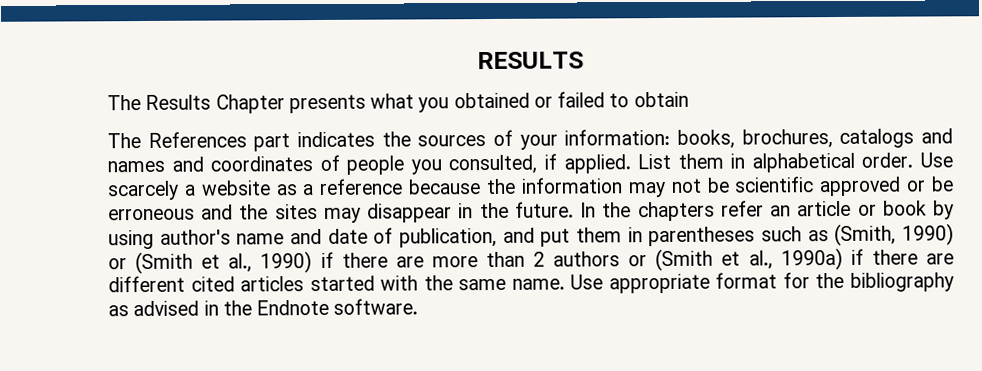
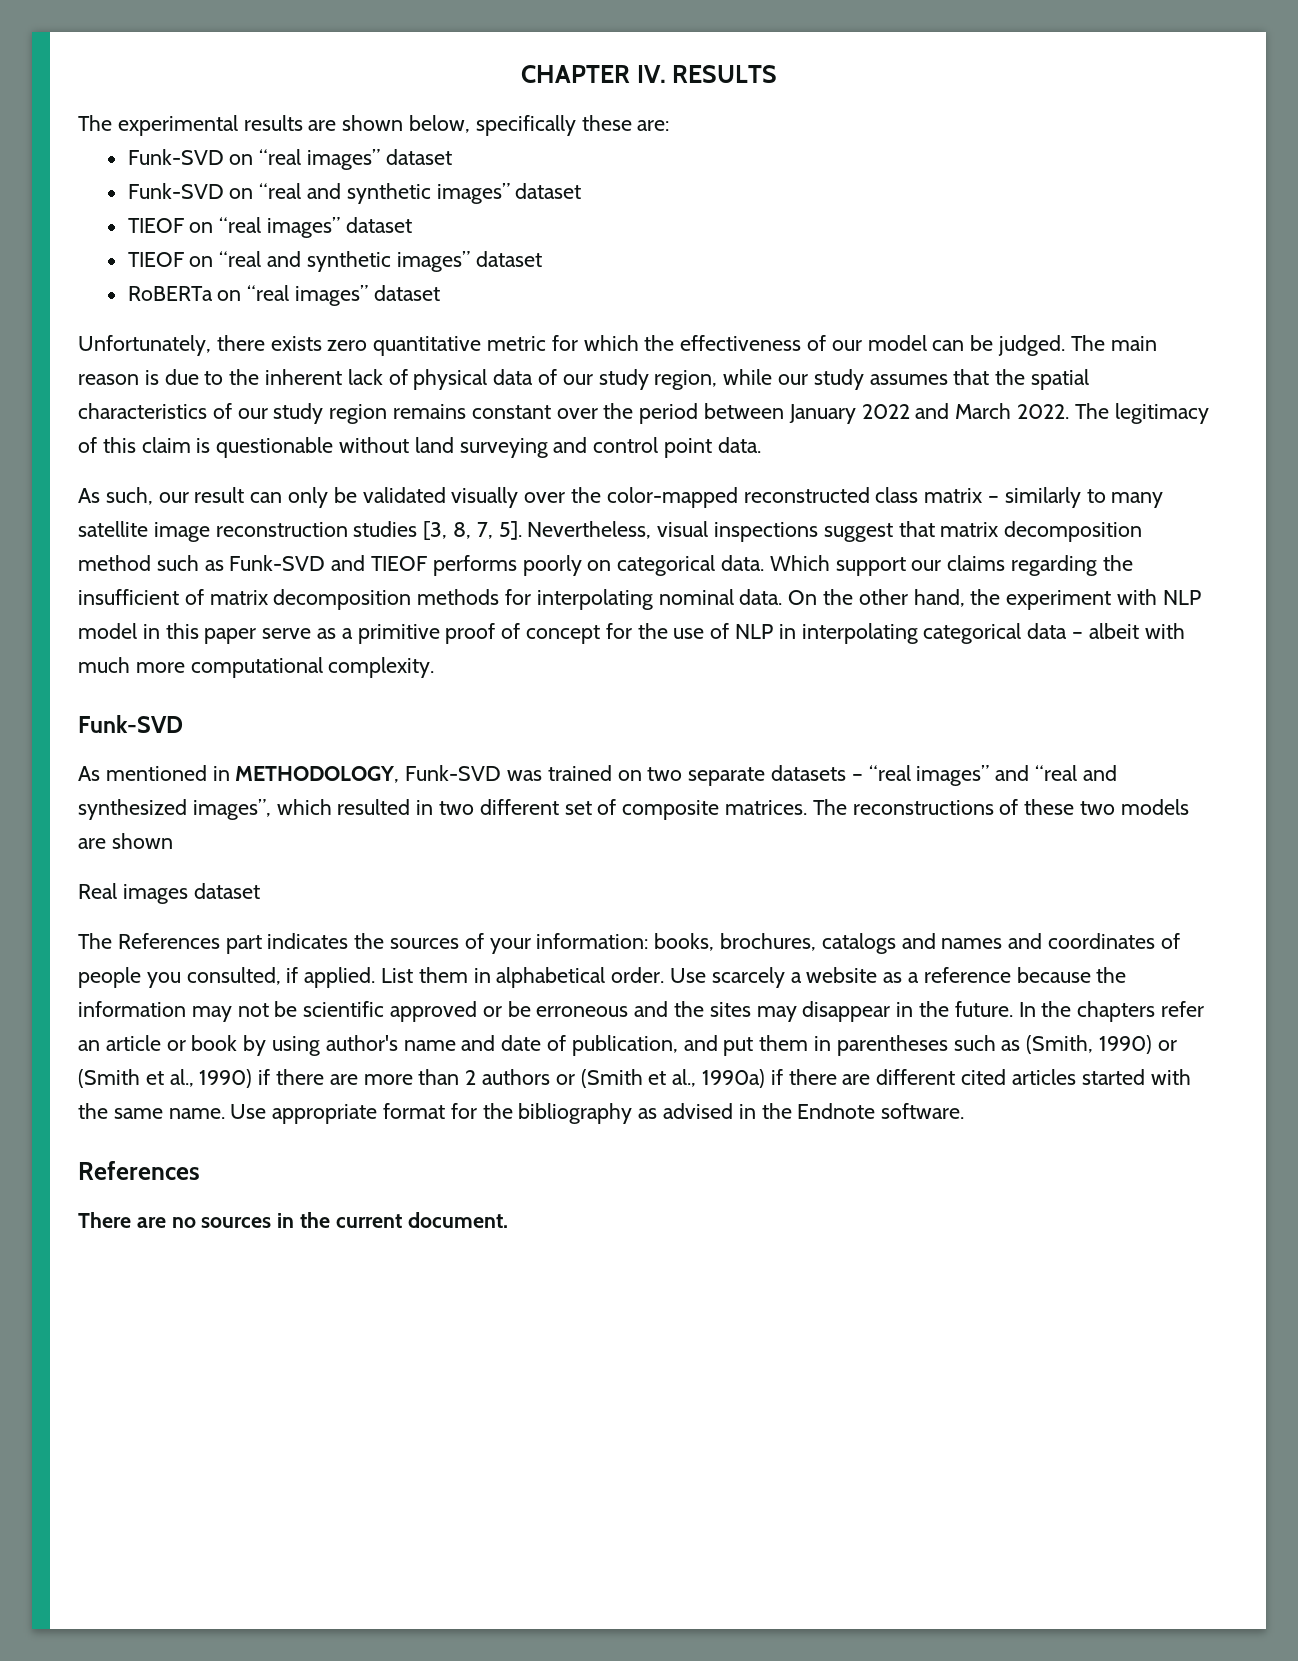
(476, 60) none -> [520,65,666,83] CHAPTER IV.
[145,91,689,114] Results Chapter presents what you obtained or failed to obtain -> [117,115,670,136] [127,149,452,170] [127,183,582,204] [127,217,412,238] [127,251,542,272] [127,285,440,306] [78,335,1157,356] [78,369,1090,390] [78,403,1209,424] [78,437,761,458] [78,487,1164,508] [78,521,1143,542] [78,555,1133,576] [78,589,1201,610] [78,623,1185,644] [78,657,435,678] [78,715,183,733] [78,765,1117,786] [78,799,1189,820] [78,833,173,849] [78,883,260,904] experimental results are shown below, specifically these are: // Funk-SVD on “real images” dataset // Funk-SVD on “real and synthetic images” dataset // TIEOF on “real images” dataset // TIEOF on “real and synthetic images” dataset // RoBERTa on “real images” dataset // Unfortunately, there exists zero quantitative metric for which the effectiveness of our model can be judged. The main reason is due to the inherent lack of physical data of our study region, while our study assumes that the spatial characteristics of our study region remains constant over the period between January 2022 and March 2022. The legitimacy of this claim is questionable without land surveying and control point data. // As such, our result can only be validated visually over the color-mapped reconstructed class matrix – similarly to many satellite image reconstruction studies [3, 8, 7, 5]. Nevertheless, visual inspections suggest that matrix decomposition method such as Funk-SVD and TIEOF performs poorly on categorical data. Which support our claims regarding the insufficient of matrix decomposition methods for interpolating nominal data. On the other hand, the experiment with NLP model in this paper serve as a primitive proof of concept for the use of NLP in interpolating categorical data – albeit with much more computational complexity. // Funk-SVD // As mentioned in METHODOLOGY, Funk-SVD was trained on two separate datasets – “real images” and “real and synthesized images”, which resulted in two different set of composite matrices. The reconstructions of these two models are shown // Real images dataset
(419, 306) none -> [78,1161,200,1180] [78,1212,508,1228] // References // There are no sources in the current document.

